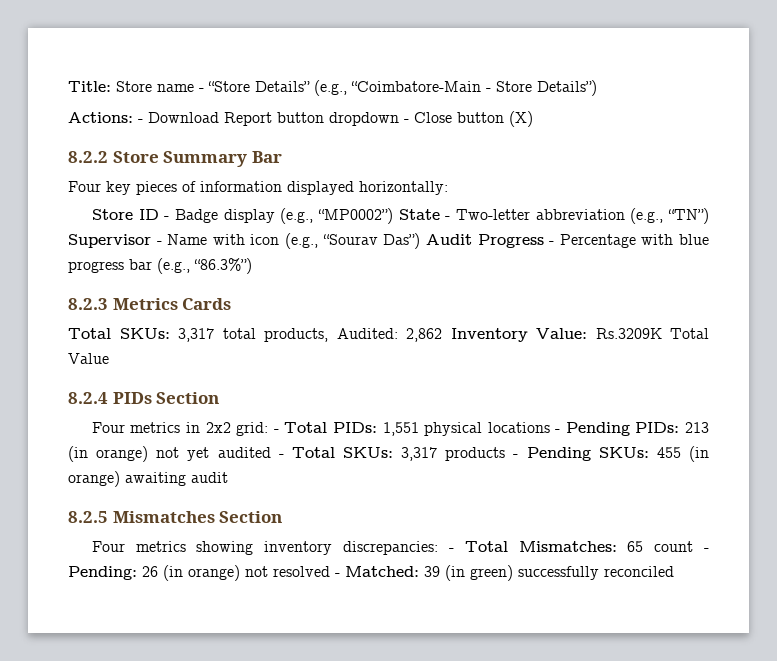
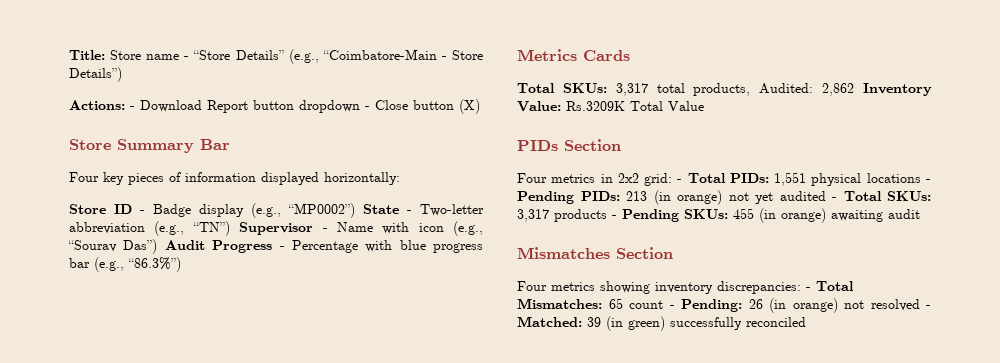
[68,151,108,163] 8.2.2 -> (480, 106) none
[68,298,108,310] 8.2.3 -> (181, 264) none
[68,392,108,404] 8.2.4 -> (704, 106) none
[68,511,108,523] 8.2.5 -> (920, 214) none

